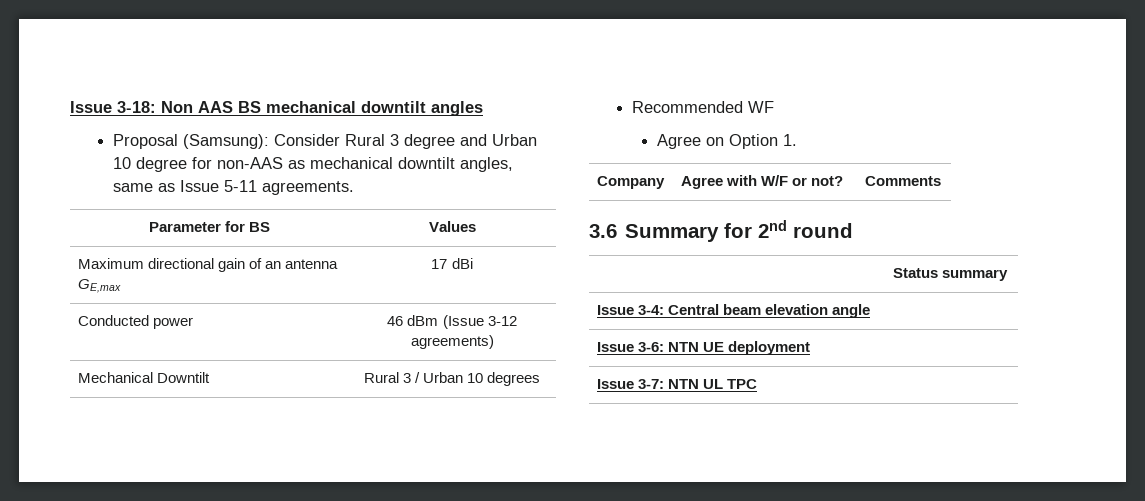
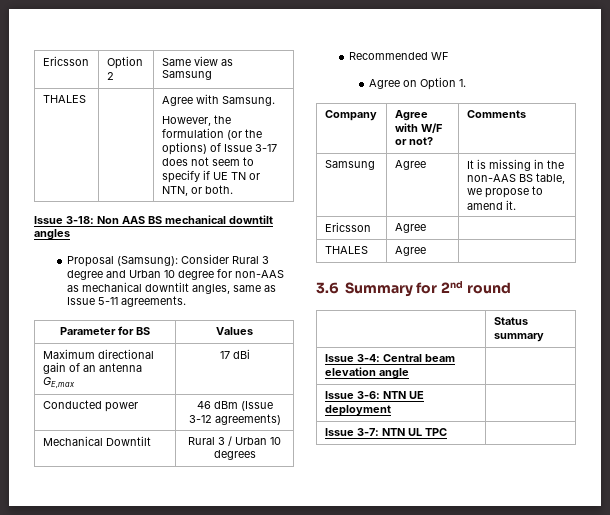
(70, 107) none -> [42,56,89,66] [106,56,143,69] [106,72,114,80] [161,56,233,66] [161,70,212,80] [42,95,86,103] [161,94,275,106] [161,115,231,126] [161,128,262,140] [161,142,277,155] [161,157,254,166] [161,170,260,183] [161,185,233,196] Ericsson | Option 2 | Same view as Samsung // THALES | | Agree with Samsung. // However, the formulation (or the options) of Issue 3-17 does not seem to specify if UE TN or NTN, or both. //
(942, 181) none -> [324,160,375,170] [394,160,426,170] [466,159,564,171] [466,173,565,184] [466,186,543,198] [466,200,516,210] [324,222,371,232] [394,223,426,233] [324,246,368,254] [394,246,426,256] // Samsung | Agree | It is missing in the non-AAS BS table, we propose to amend it. // Ericsson | Agree | // THALES | Agree |

